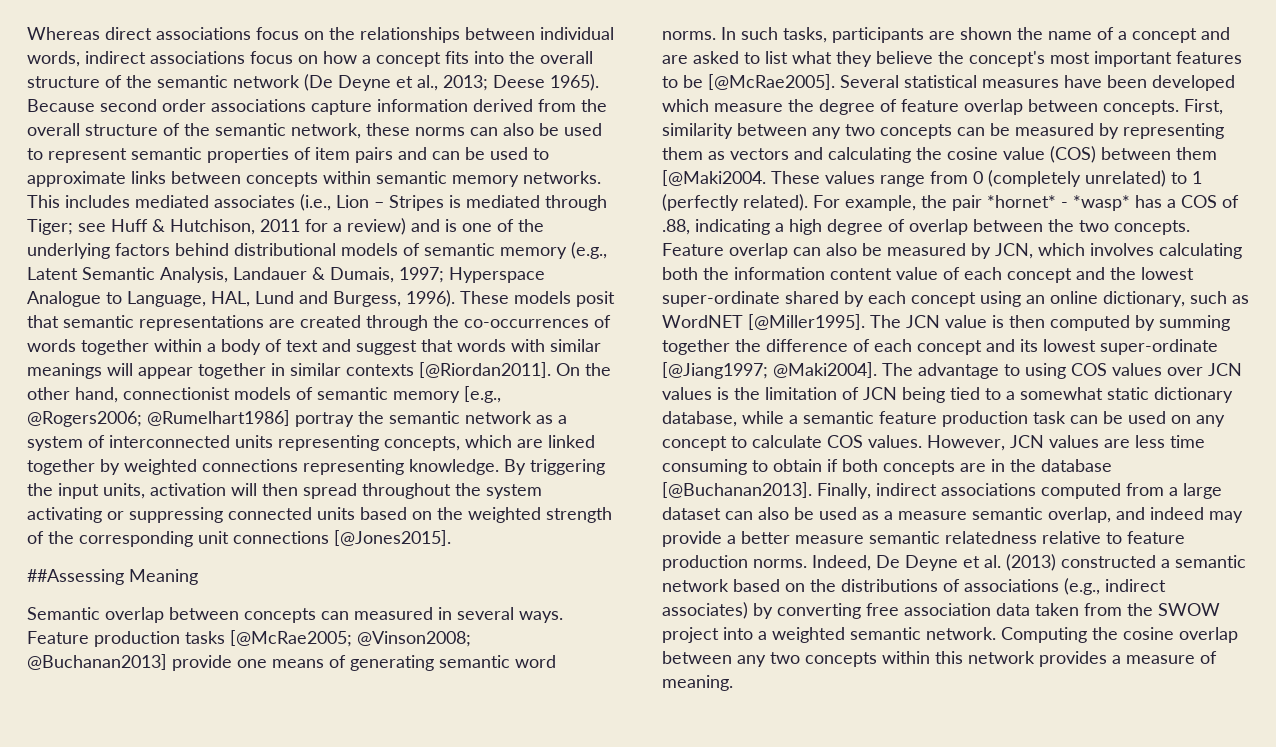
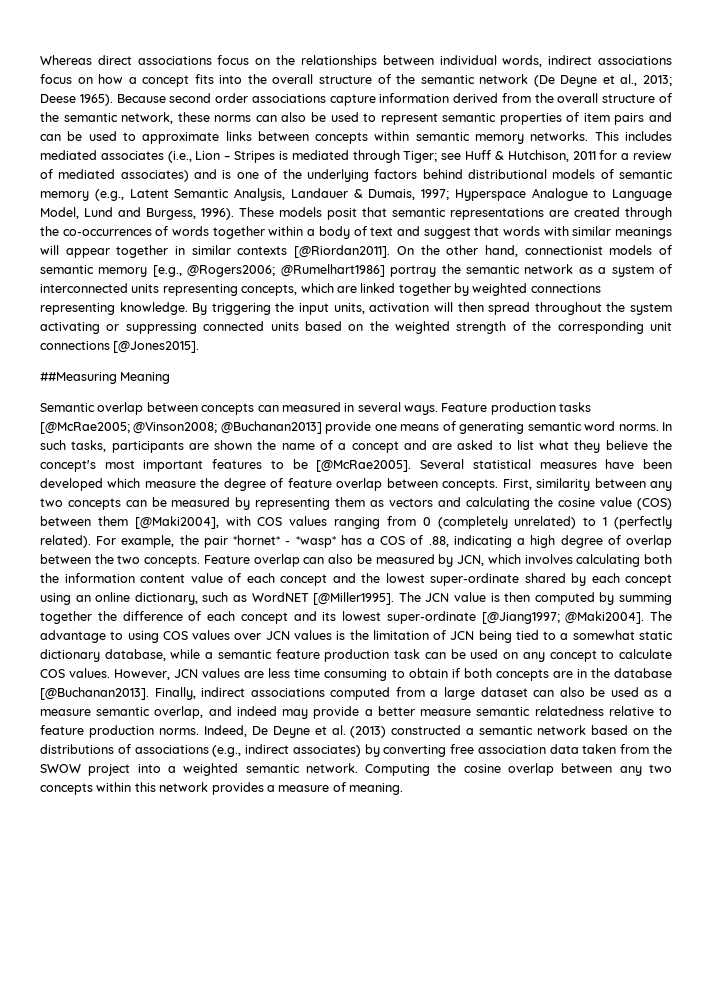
[347,218,406,235] review) -> [633,151,672,160] [40,169,189,182] review of mediated associates)
[127,291,250,307] Language, HAL, -> [612,189,672,201] [40,207,79,219] Language Model,
[27,569,124,585] ##Assessing -> [40,372,117,384] ##Measuring
[662,170,925,187] [@Maki2004. These values range -> [134,516,381,529] [@Maki2004], with COS values ranging

